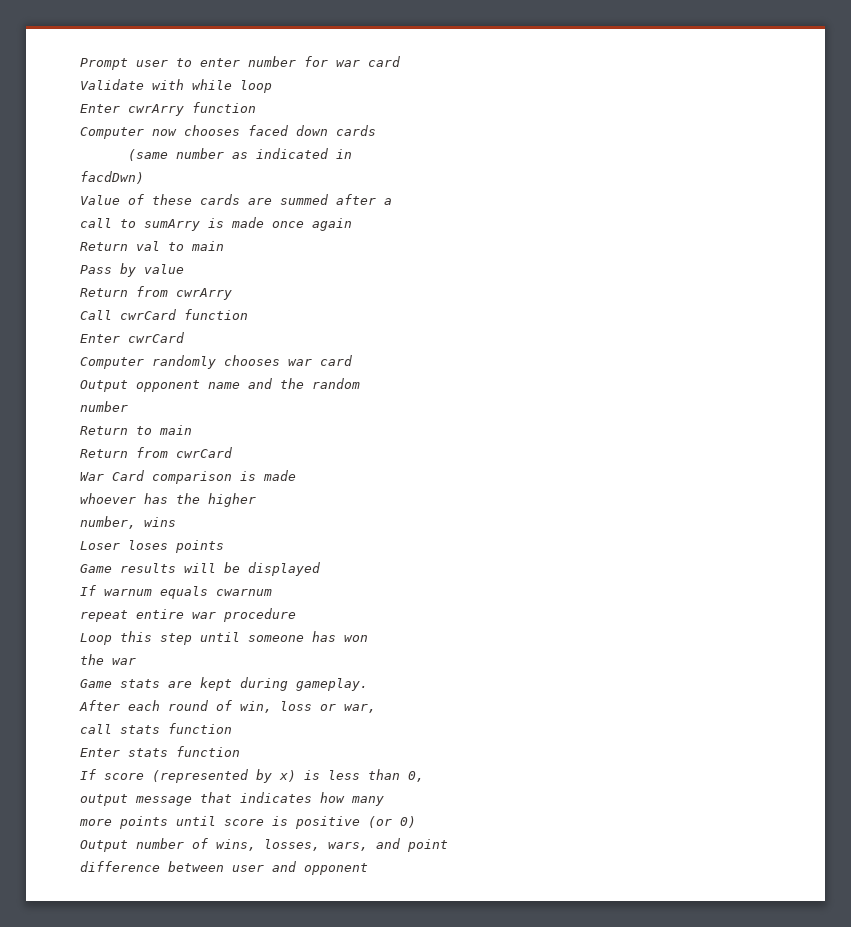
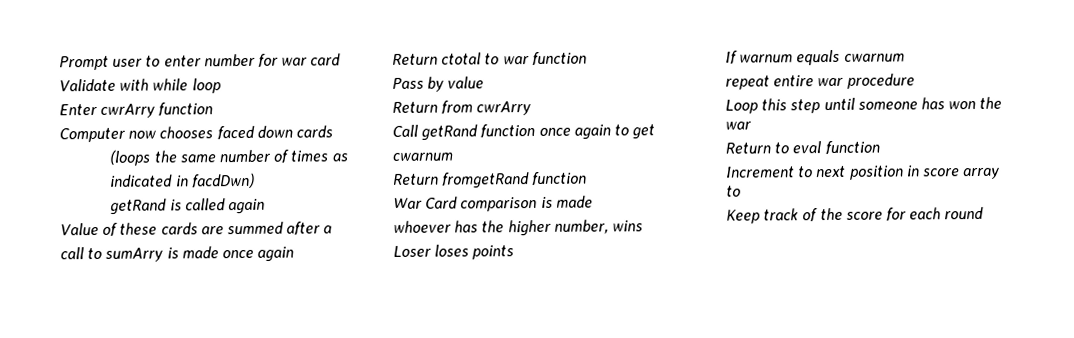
[127,148,224,161] (same number -> [109,149,329,166] (loops the same number of times
(248, 155) none -> (348, 157) //
[80,171,144,184] // facdDwn) -> [191,172,255,189] [110,198,265,215] facdDwn) // getRand is called again
[136,241,224,251] val to main -> [441,51,587,66] ctotal to war function
[120,309,248,320] [80,332,184,343] [80,355,352,369] [80,378,360,392] [80,401,128,412] [80,425,192,435] [80,447,232,458] cwrCard function // Enter cwrCard // Computer randomly chooses war card // Output opponent name and the random // number // Return to main // Return from cwrCard -> [421,124,656,141] [392,152,453,161] [393,171,588,189] getRand function once again to get // cwarnum // Return fromgetRand function
(256, 500) // -> (552, 228) none
[80,562,320,576] // Game results will be displayed -> (515, 252) none
(368, 638) // -> (977, 105) none
[80,677,368,691] [79,700,376,713] [80,723,232,734] [80,746,240,757] [80,769,424,783] [80,792,384,806] [79,816,416,829] [80,838,448,852] [80,861,368,875] Game stats are kept during gameplay. // After each round of win, loss or war, // call stats function // Enter stats function // If score (represented by x) is less than 0, // output message that indicates how many // more points until score is positive (or 0) // Output number of wins, losses, wars, and point // difference between user and opponent -> [725,140,880,155] [725,165,1001,180] [726,185,741,197] [726,206,985,224] Return to eval function // Increment to next position in score array to // Keep track of the score for each round

